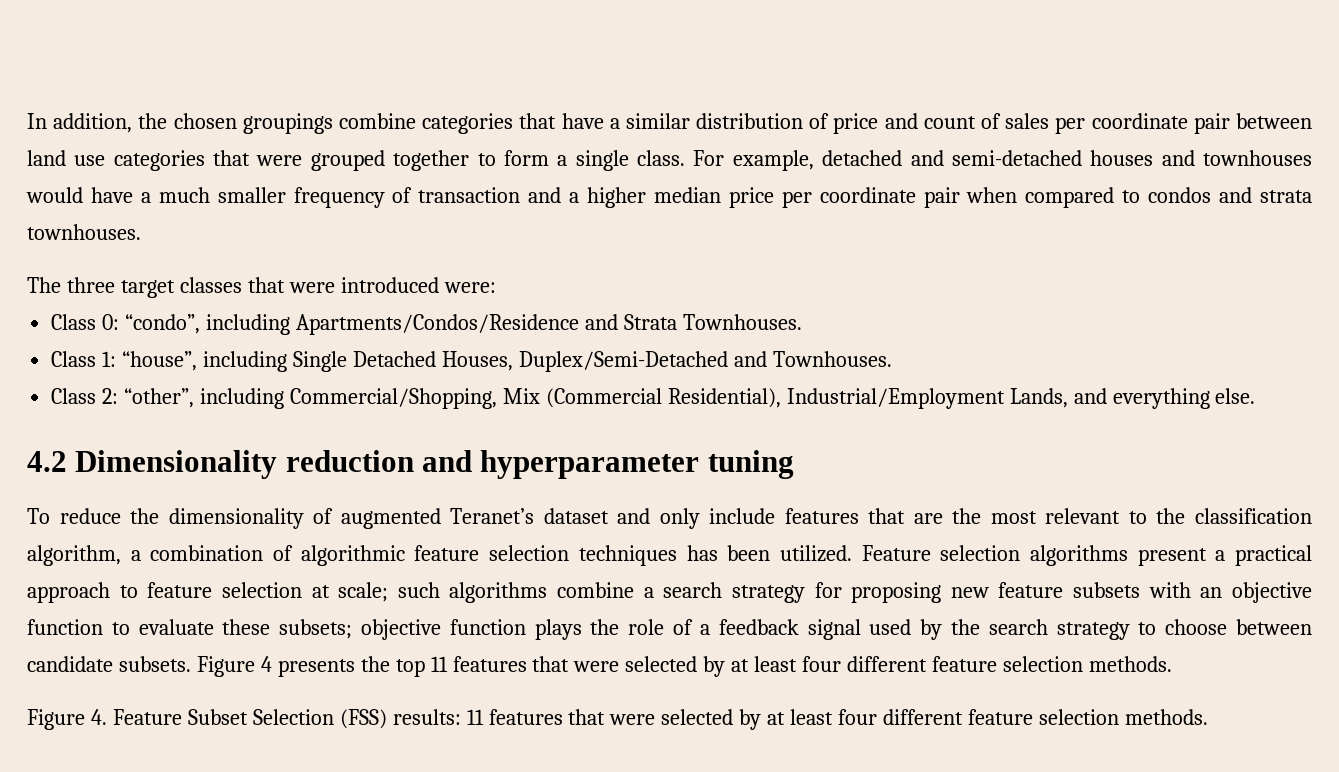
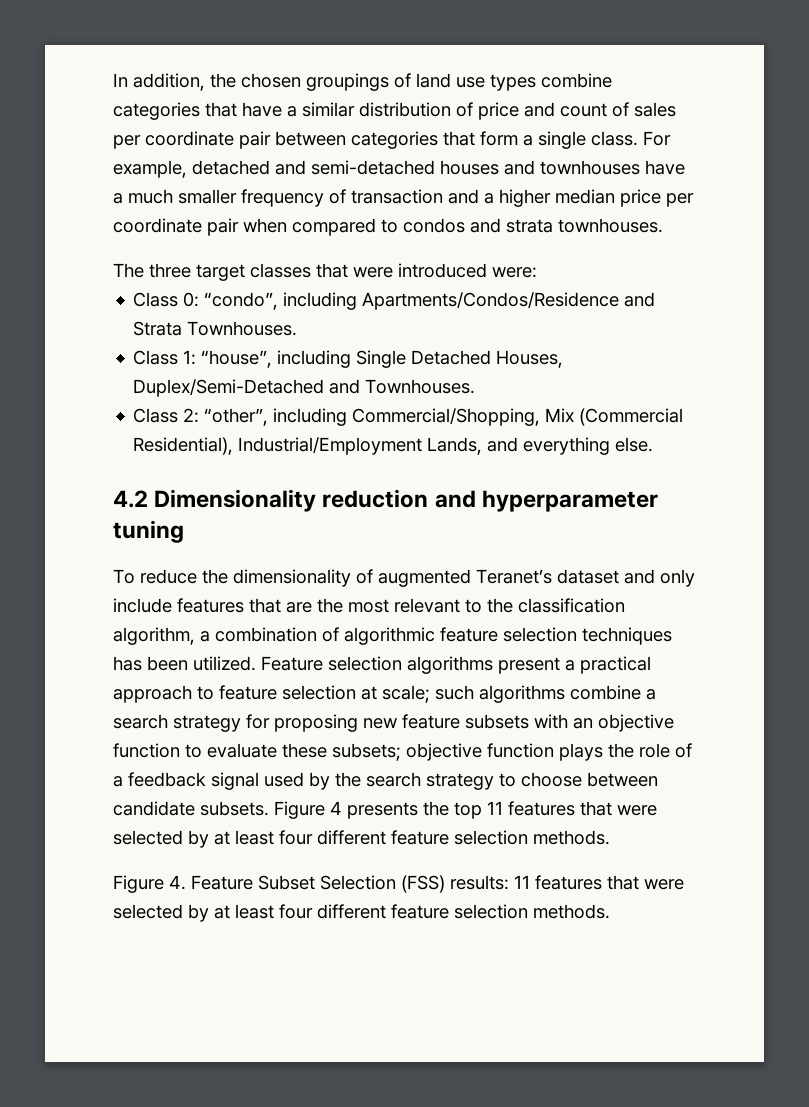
(333, 123) none -> [394,73,536,91] of land use types
[27,150,496,171] land use categories that were grouped together to -> [351,131,475,149] categories that
[26,187,83,203] would -> (640, 167) none

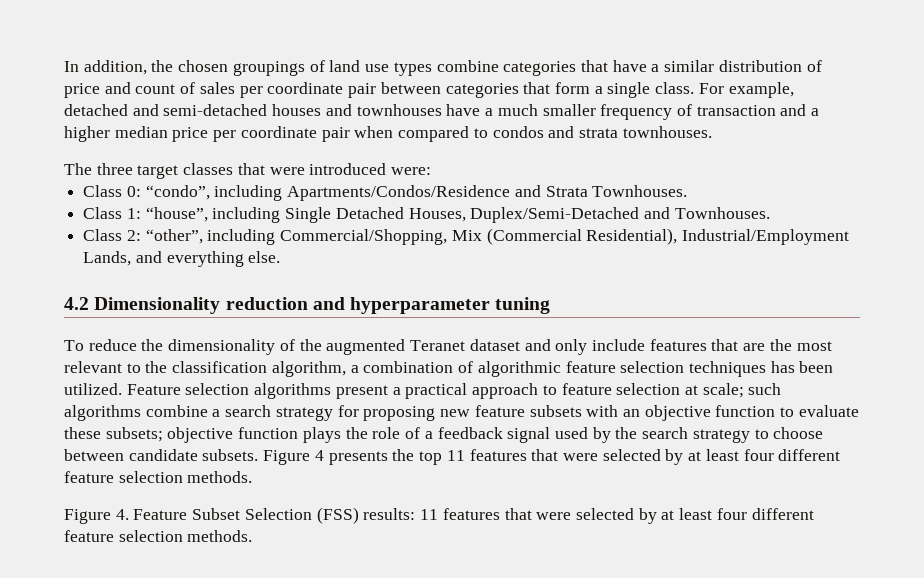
[378,569,552,587] augmented Teranet’s -> [299,339,466,355] the augmented Teranet

